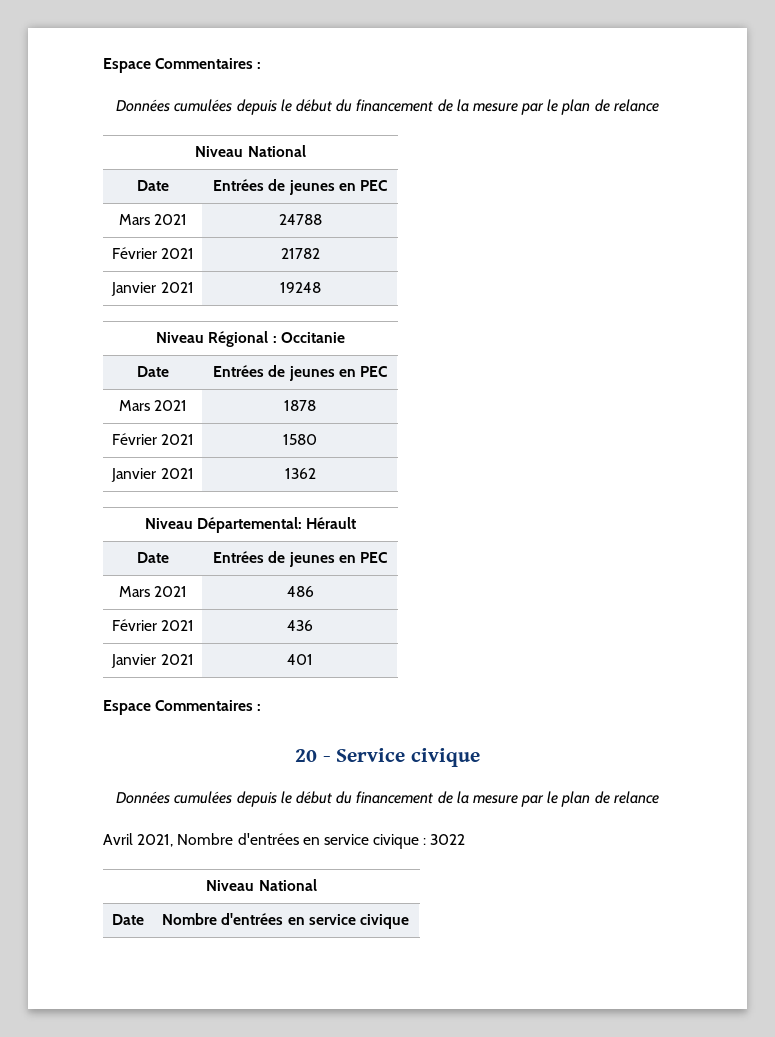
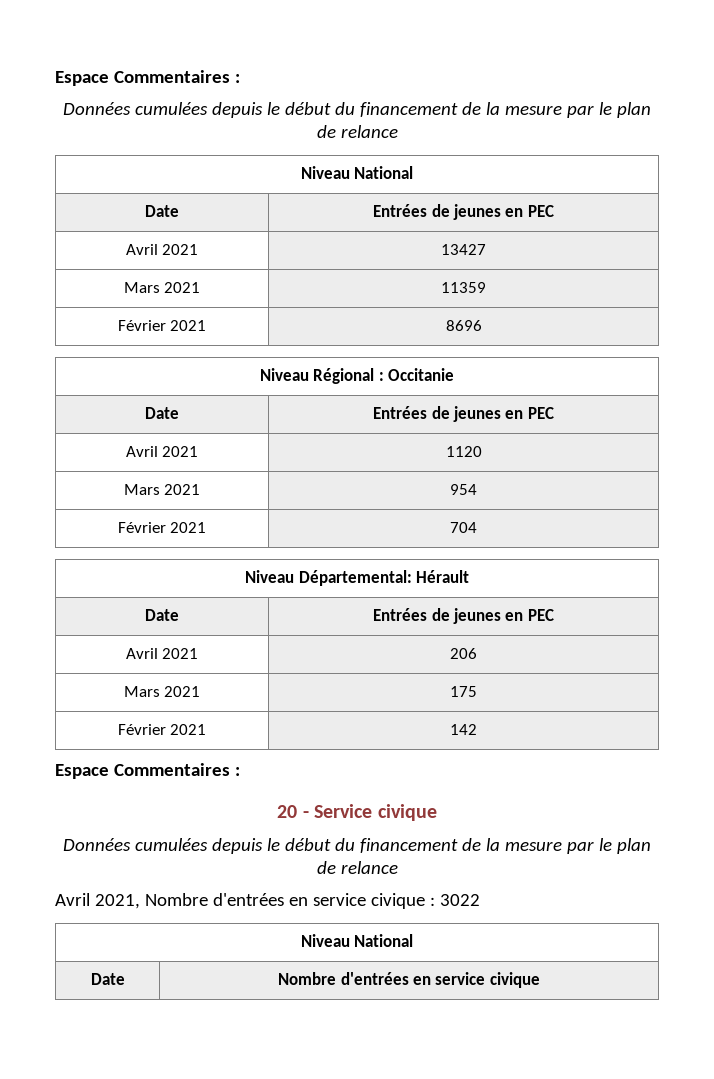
[118,214,188,225] [278,214,322,225] [111,247,195,259] [280,248,320,259] [111,282,194,296] [279,282,321,293] // Mars 2021 | 24788 // Février 2021 | 21782 // Janvier 2021 | 19248 -> [125,244,199,255] [441,244,486,255] [123,282,201,293] [441,282,486,293] [117,320,207,331] [445,320,482,331] // Avril 2021 | 13427 // Mars 2021 | 11359 // Février 2021 | 8696
[118,400,188,411] [284,400,316,411] [111,433,195,445] [283,434,317,445] [111,468,194,482] [284,468,316,479] // Mars 2021 | 1878 // Février 2021 | 1580 // Janvier 2021 | 1362 -> [125,446,199,457] [445,446,482,457] [123,484,201,495] [450,484,477,495] [117,522,207,533] [450,522,477,533] // Avril 2021 | 1120 // Mars 2021 | 954 // Février 2021 | 704
[118,586,188,597] [286,586,314,597] [111,619,195,631] [287,620,313,631] [111,654,194,668] [287,654,313,665] // Mars 2021 | 486 // Février 2021 | 436 // Janvier 2021 | 401 -> [125,648,199,659] [450,648,477,659] [123,686,201,697] [450,686,477,697] [117,724,207,735] [450,724,477,735] // Avril 2021 | 206 // Mars 2021 | 175 // Février 2021 | 142

